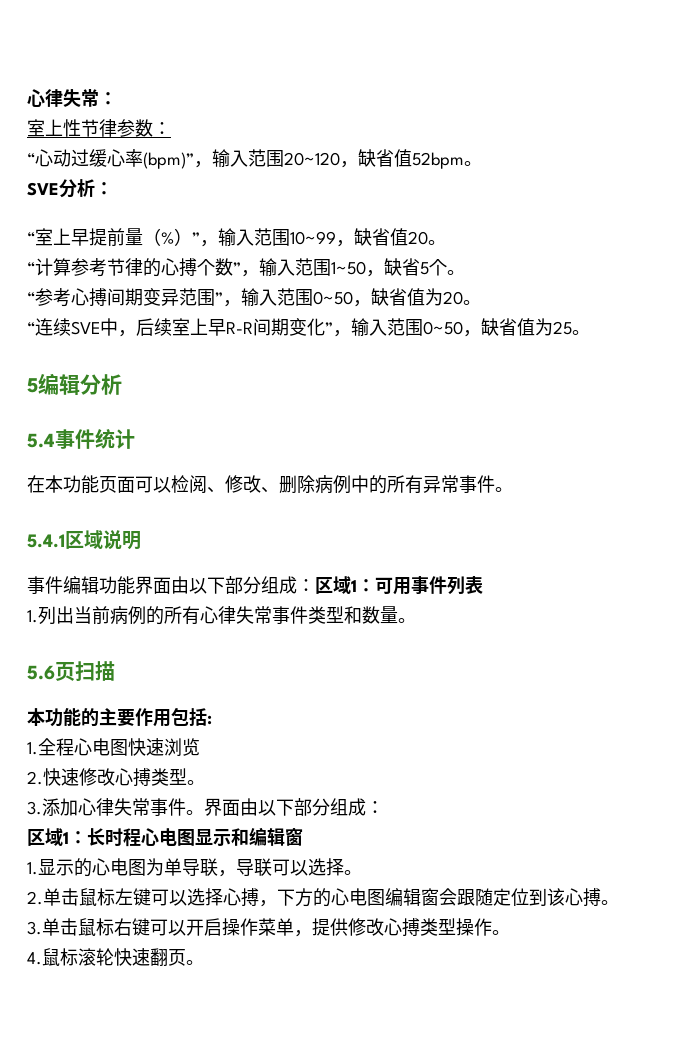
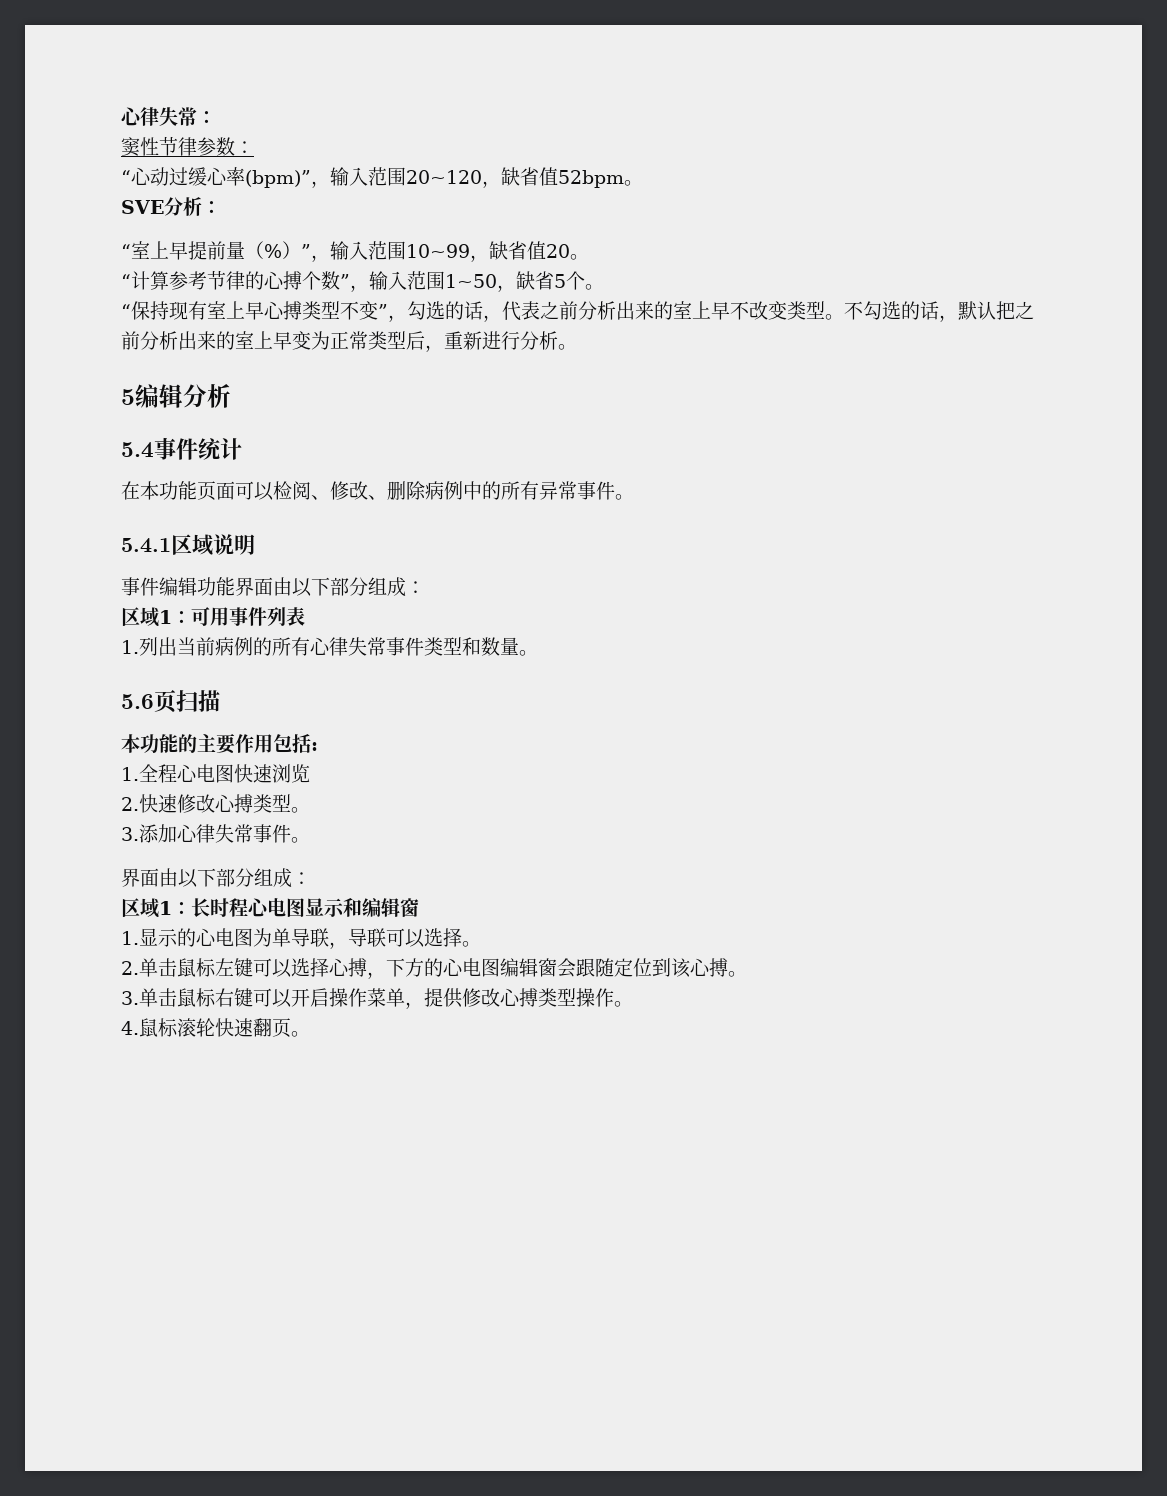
[27,119,63,137] 室上 -> [121,137,140,156] 窦
[35,288,481,307] [27,318,572,337] 参考心搏间期变异范围”，输入范围0~50，缺省值为20。 // “连续SVE中，后续室上早R-R间期变化”，输入范围0~50，缺省值为25 -> [131,301,1034,322] [121,331,558,352] 保持现有室上早心搏类型不变”，勾选的话，代表之前分析出来的室上早不改变类型。不勾选的话，默认把之前分析出来的室上早变为正常类型后，重新进行分析
(315, 585) none -> (425, 587) //
(204, 812) none -> (310, 840) //

